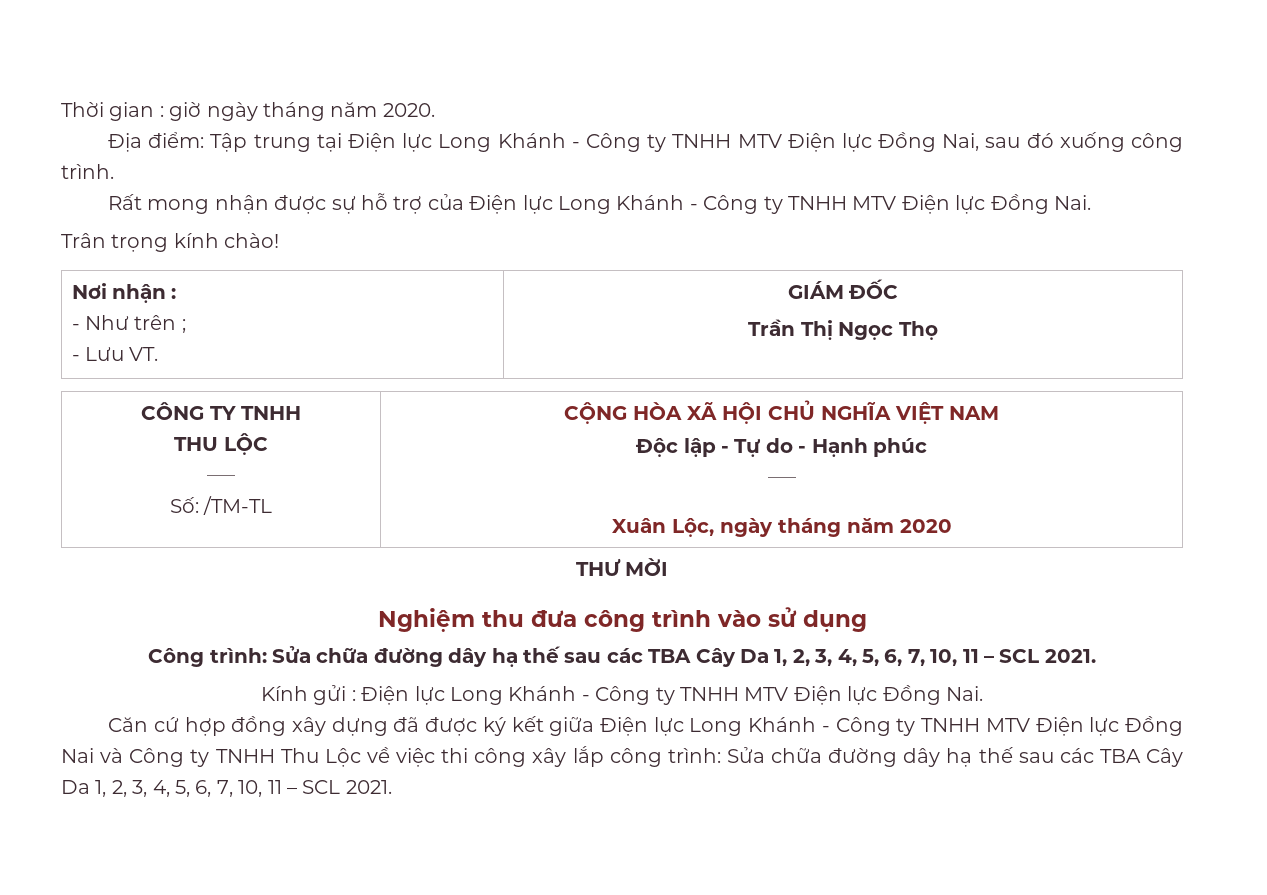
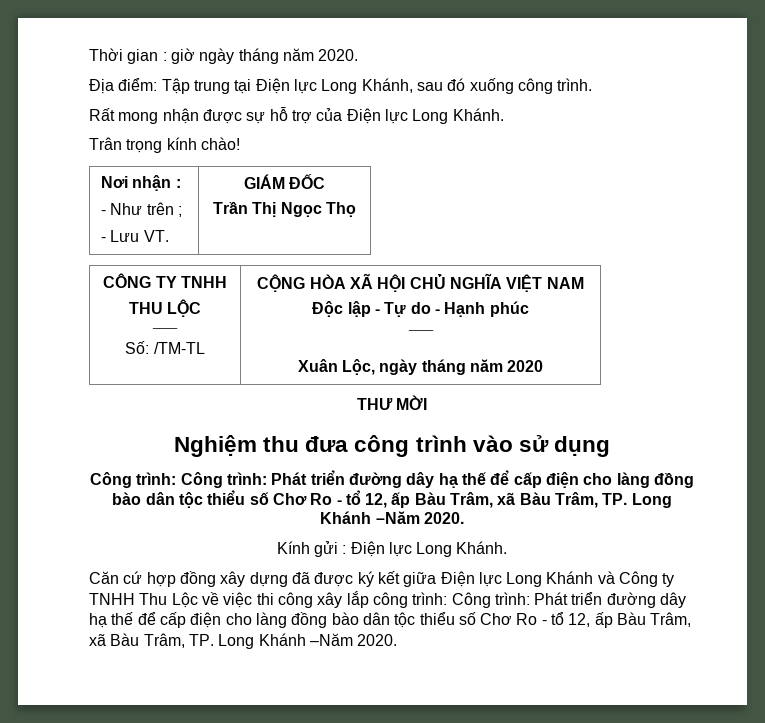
[497,132,980,152] Khánh - Công ty TNHH MTV Điện lực Đồng Nai, -> [361,78,413,93] Khánh,
[616,194,1092,214] Khánh - Công ty TNHH MTV Điện lực Đồng Nai. -> [452,108,504,121] Khánh.
[272,646,1096,667] Sửa chữa đường dây hạ thế sau các TBA Cây Da 1, 2, 3, 4, 5, 6, 7, 10, 11 – SCL 2021. -> [180,470,694,488] [112,490,672,508] [320,511,464,524] Công trình: Phát triển đường dây hạ thế để cấp điện cho làng đồng bào dân tộc thiểu số Chơ Ro - tổ 12, ấp Bàu Trâm, xã Bàu Trâm, TP. Long Khánh –Năm 2020.
[508,685,983,705] Khánh - Công ty TNHH MTV Điện lực Đồng Nai. -> [456,541,508,554] Khánh.
[821,716,1183,736] [61,748,94,763] - Công ty TNHH MTV Điện lực Đồng Nai -> (594, 577) none
[726,747,1183,767] [61,780,392,797] Sửa chữa đường dây hạ thế sau các TBA Cây Da 1, 2, 3, 4, 5, 6, 7, 10, 11 – SCL 2021. -> [451,592,687,608] [89,612,692,628] [89,633,398,649] Công trình: Phát triển đường dây hạ thế để cấp điện cho làng đồng bào dân tộc thiểu số Chơ Ro - tổ 12, ấp Bàu Trâm, xã Bàu Trâm, TP. Long Khánh –Năm 2020.

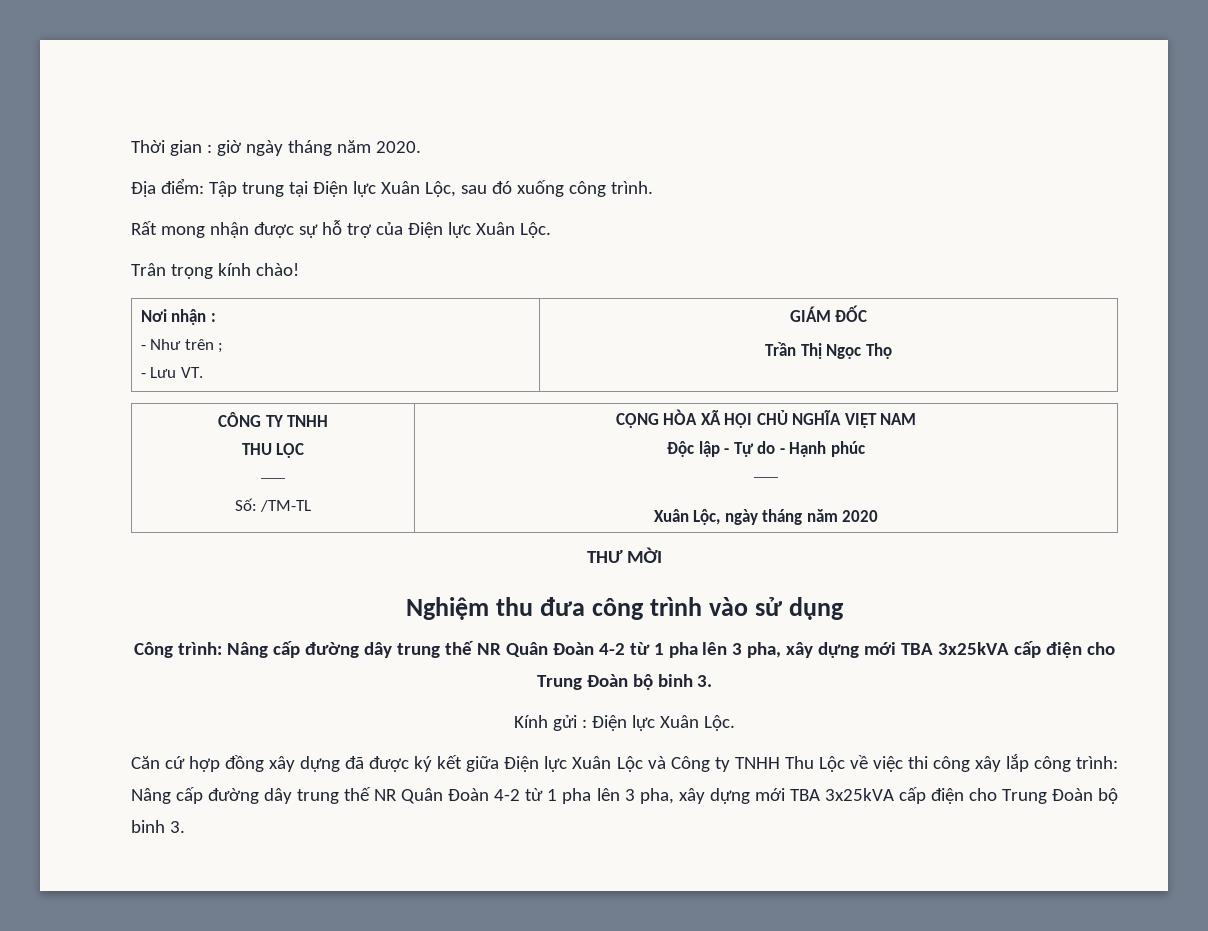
[321,78,413,94] Long Khánh, -> [380,181,456,197] Xuân Lộc,
[412,108,504,124] Long Khánh. -> [475,222,551,238] Xuân Lộc.
[180,470,694,488] [112,490,672,508] [320,511,464,524] Công trình: Phát triển đường dây hạ thế để cấp điện cho làng đồng bào dân tộc thiểu số Chơ Ro - tổ 12, ấp Bàu Trâm, xã Bàu Trâm, TP. Long Khánh –Năm 2020. -> [226,641,1116,658] [536,674,713,690] Nâng cấp đường dây trung thế NR Quân Đoàn 4-2 từ 1 pha lên 3 pha, xây dựng mới TBA 3x25kVA cấp điện cho Trung Đoàn bộ binh 3.
[416,541,508,557] Long Khánh. -> [659,715,735,731] Xuân Lộc.
[506,571,594,587] Long Khánh -> [572,756,643,772] Xuân Lộc
[451,592,687,608] [89,612,692,628] [89,633,398,649] Công trình: Phát triển đường dây hạ thế để cấp điện cho làng đồng bào dân tộc thiểu số Chơ Ro - tổ 12, ấp Bàu Trâm, xã Bàu Trâm, TP. Long Khánh –Năm 2020. -> [131,787,1119,804] [131,820,185,833] Nâng cấp đường dây trung thế NR Quân Đoàn 4-2 từ 1 pha lên 3 pha, xây dựng mới TBA 3x25kVA cấp điện cho Trung Đoàn bộ binh 3.

